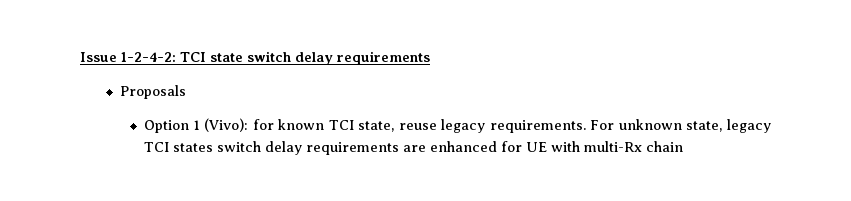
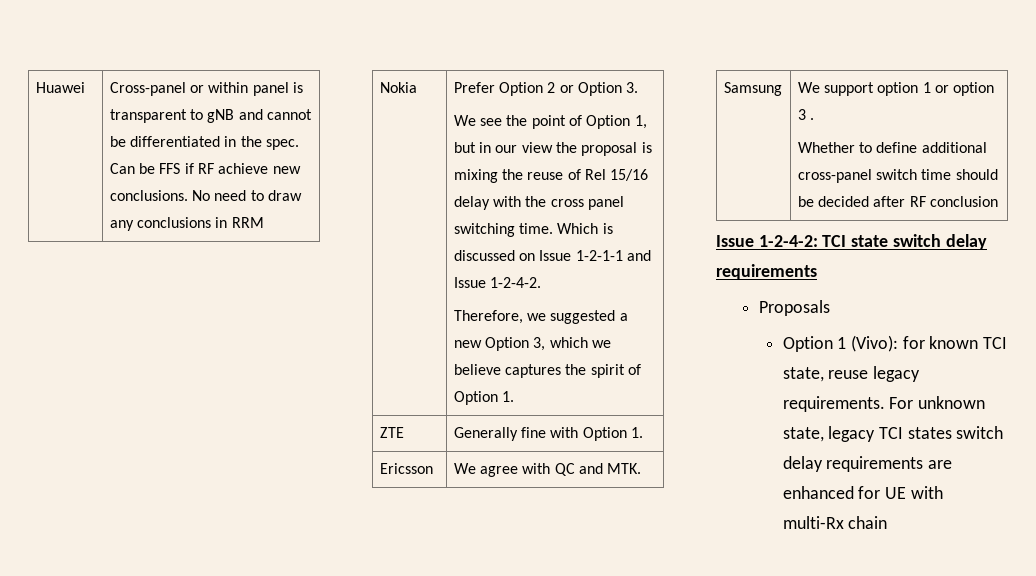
(80, 57) none -> [35,82,85,93] [109,82,303,96] [109,109,312,123] [109,136,299,150] [109,163,301,174] [109,190,302,201] [109,217,264,231] [379,82,417,93] [453,82,639,96] [453,115,647,129] [453,142,652,156] [453,169,649,183] [453,196,624,210] [453,223,613,237] [453,250,651,261] [453,277,541,288] [453,310,628,324] [453,337,611,351] [453,364,641,378] [453,391,514,405] [379,427,404,438] [453,427,643,441] [379,463,433,474] [453,463,642,477] [723,82,782,96] [797,82,995,96] [797,109,814,120] [797,142,987,153] [797,169,998,183] [797,196,998,207] Huawei | Cross-panel or within panel is transparent to gNB and cannot be differentiated in the spec. Can be FFS if RF achieve new conclusions. No need to draw any conclusions in RRM // Nokia | Prefer Option 2 or Option 3. // We see the point of Option 1, but in our view the proposal is mixing the reuse of Rel 15/16 delay with the cross panel switching time. Which is discussed on Issue 1-2-1-1 and Issue 1-2-4-2. // Therefore, we suggested a new Option 3, which we believe captures the spirit of Option 1. // ZTE | Generally fine with Option 1. // Ericsson | We agree with QC and MTK. // Samsung | We support option 1 or option 3 . // Whether to define additional cross-panel switch time should be decided after RF conclusion //

